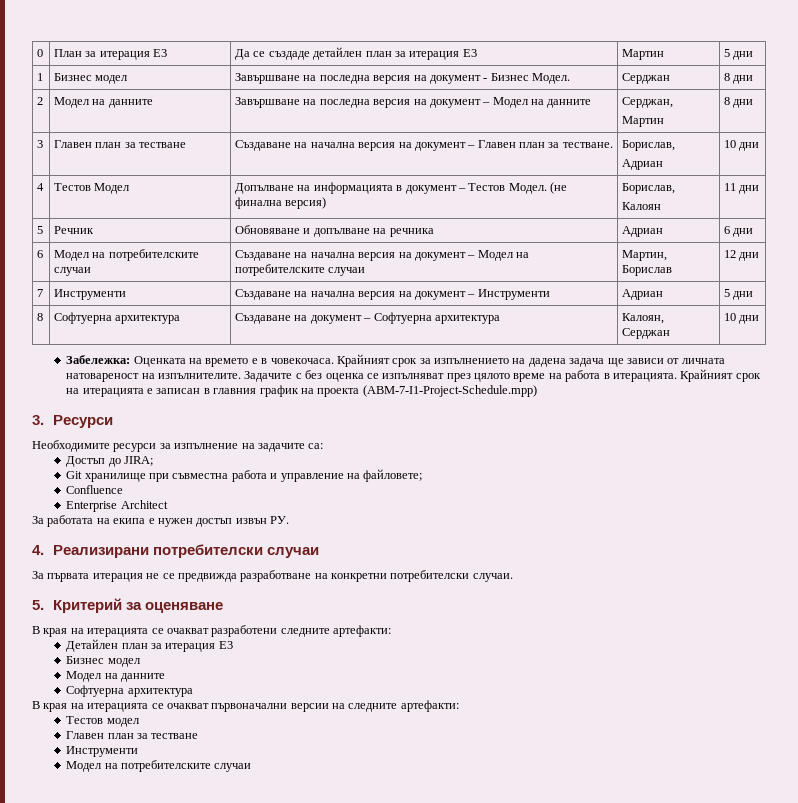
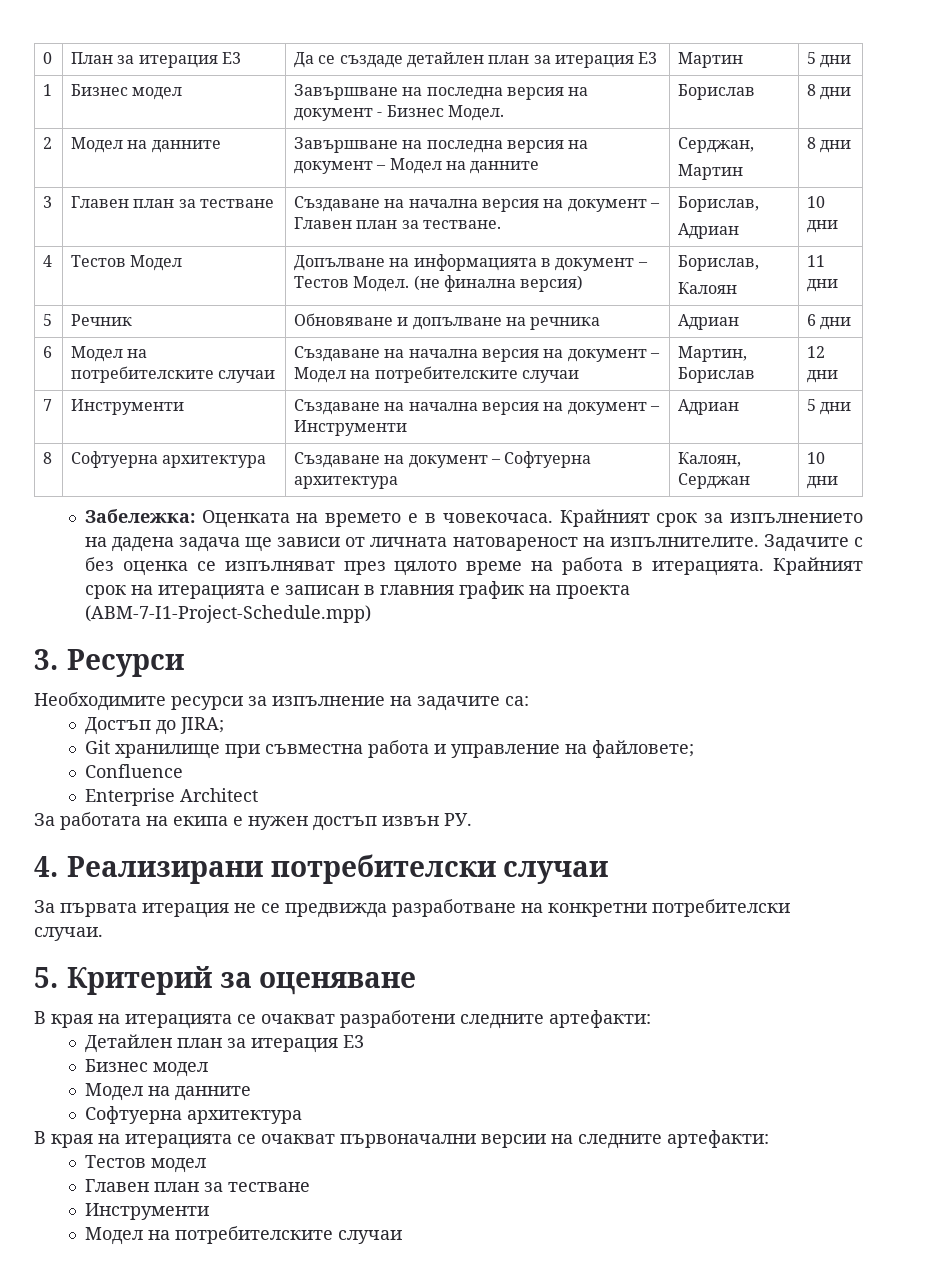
[622,73,671,84] Серджан -> [678,84,756,100] Борислав

